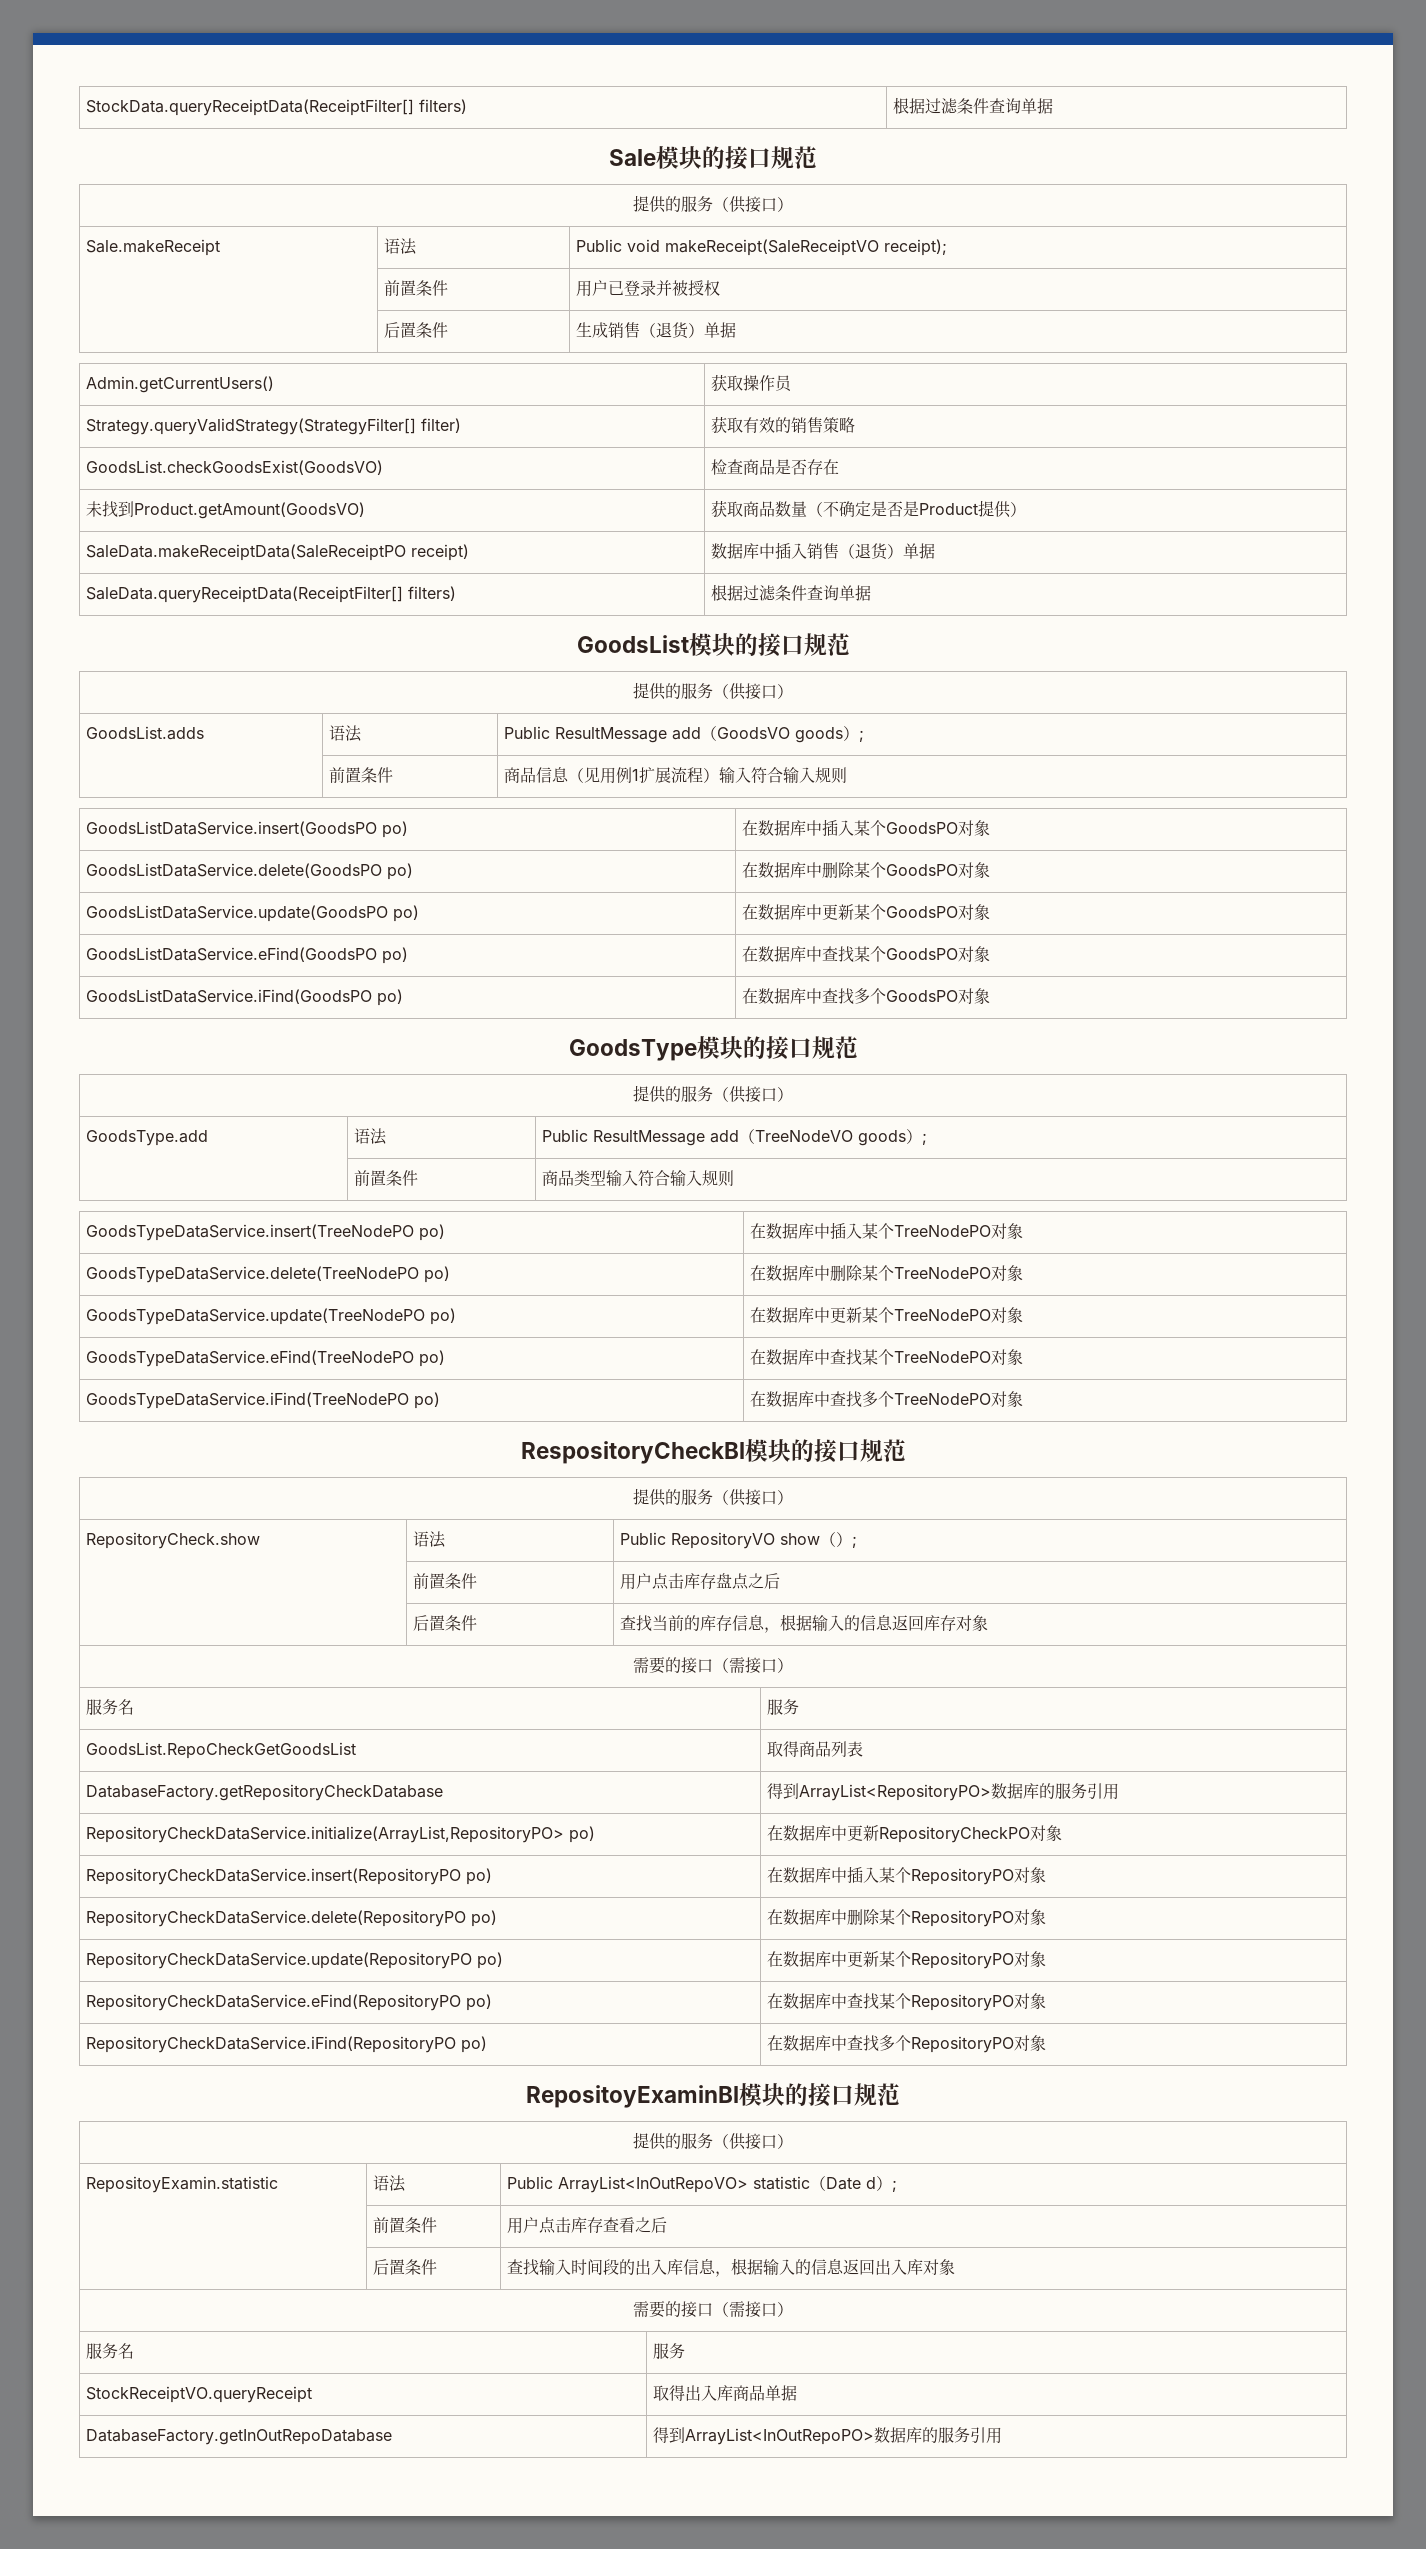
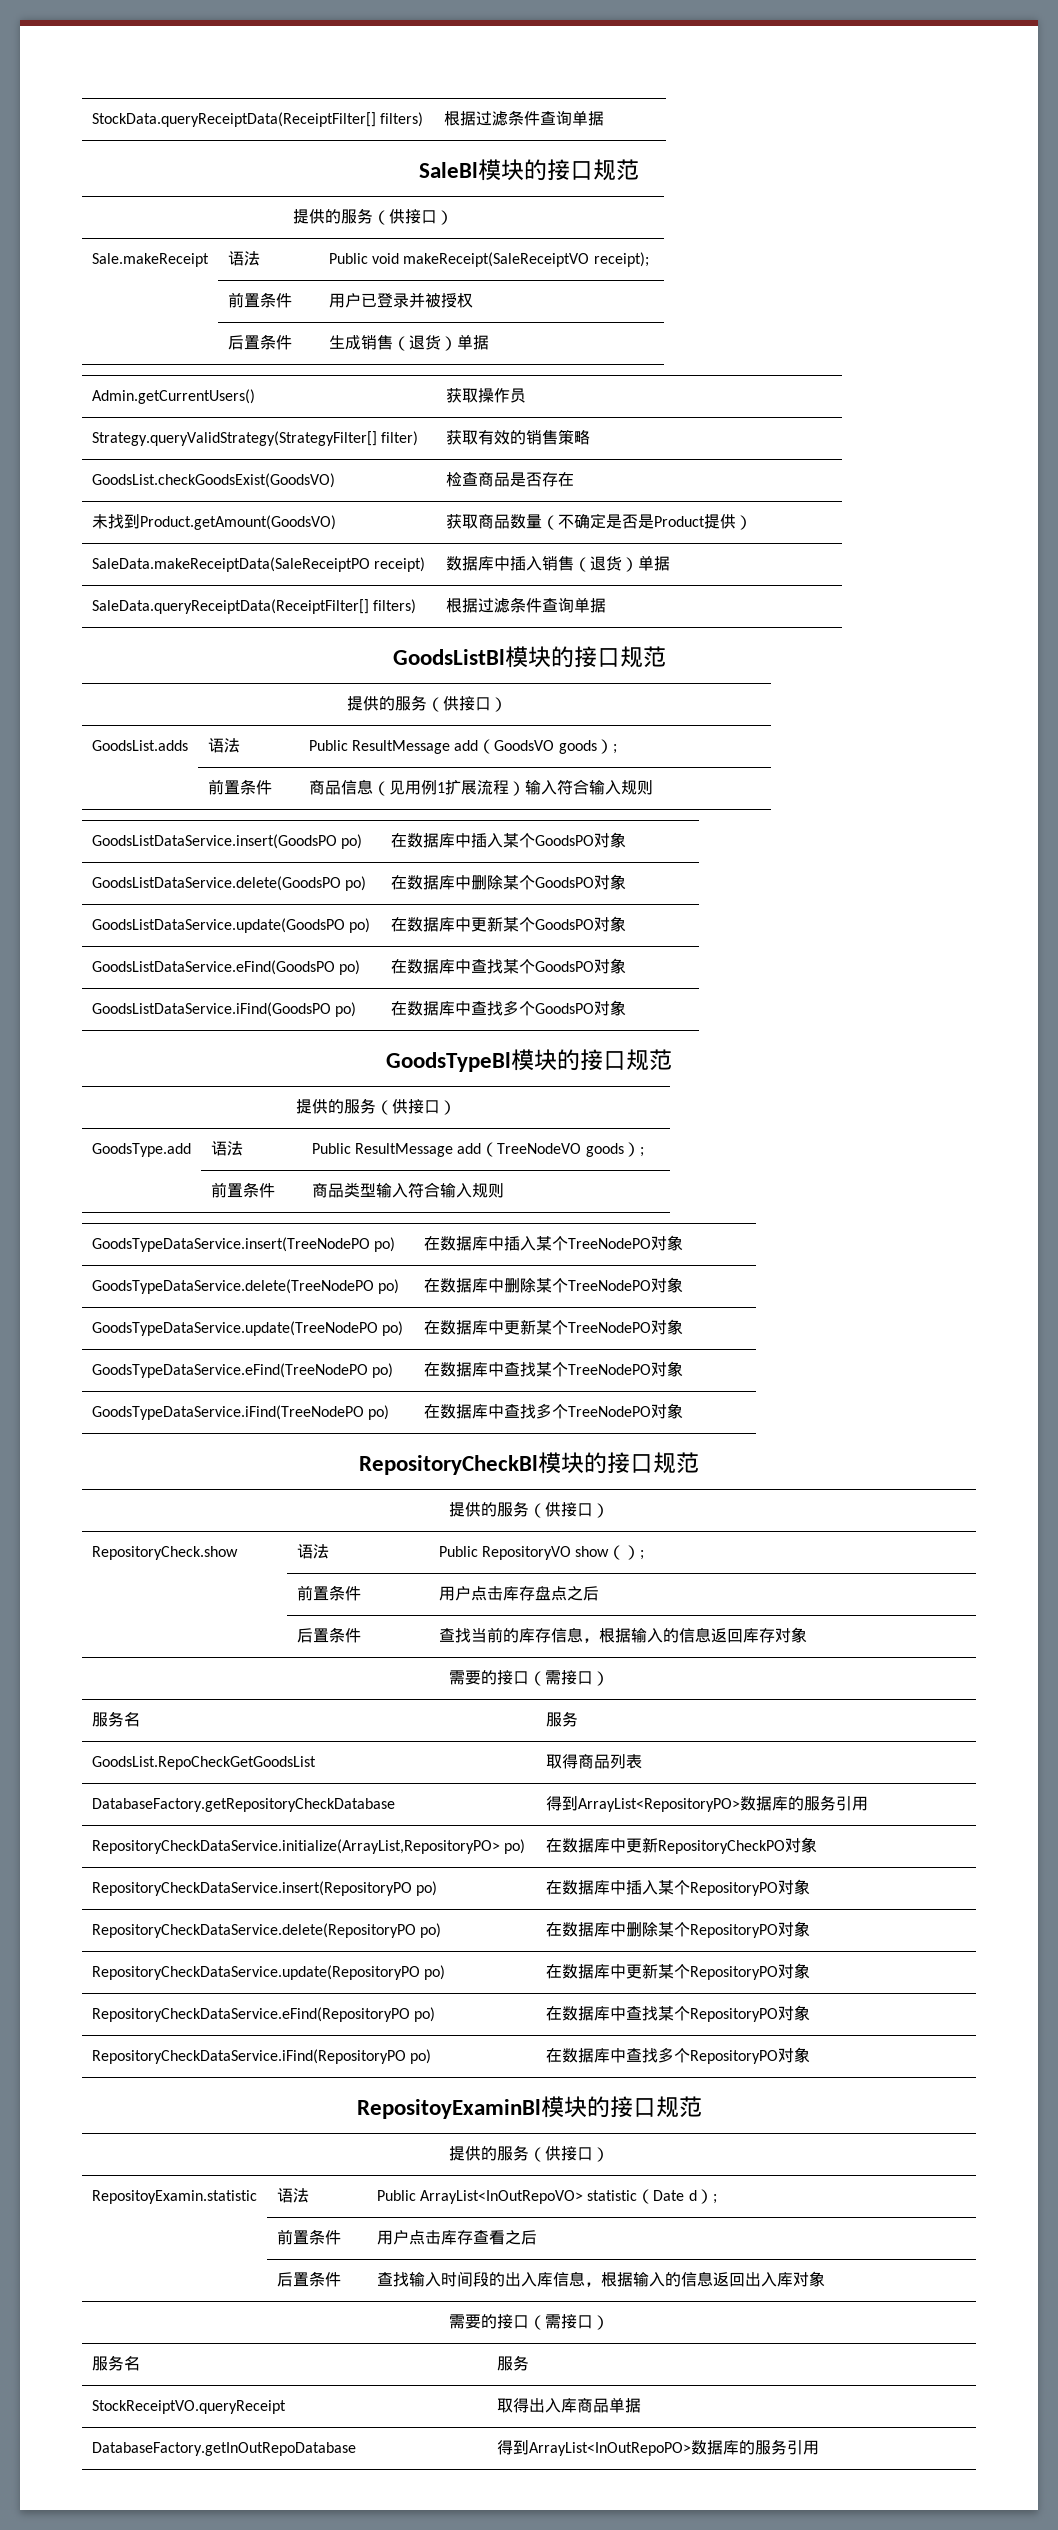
[609,149,656,166] Sale -> [419,162,478,178] SaleBl
[576,635,689,653] GoodsList -> [392,649,505,665] GoodsListBl
[568,1039,697,1061] GoodsType -> [386,1052,511,1072] GoodsTypeBl
[520,1441,745,1464] RespositoryCheckBl -> [359,1455,538,1475] RepositoryCheckBl

